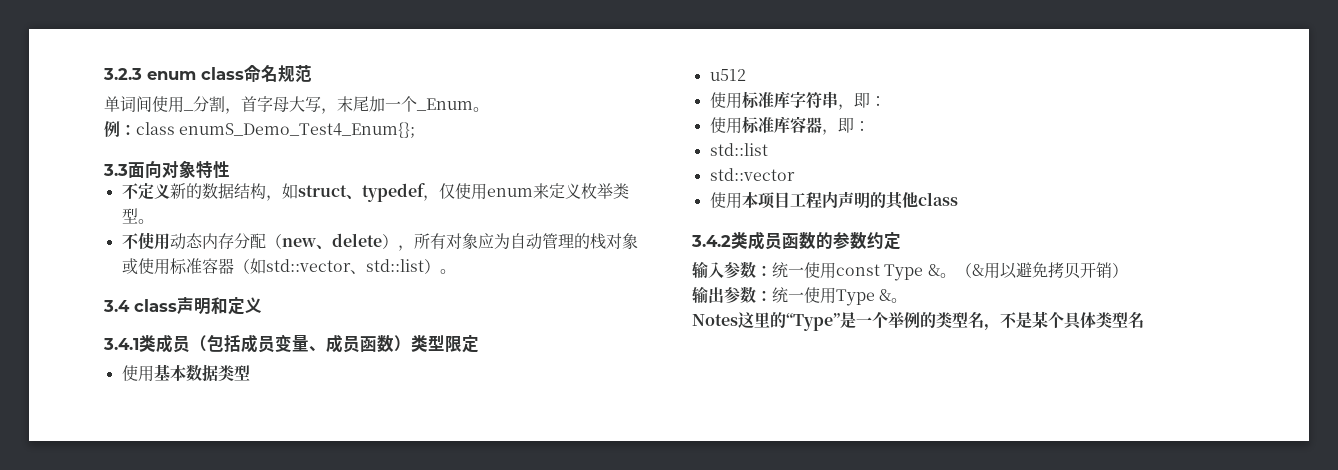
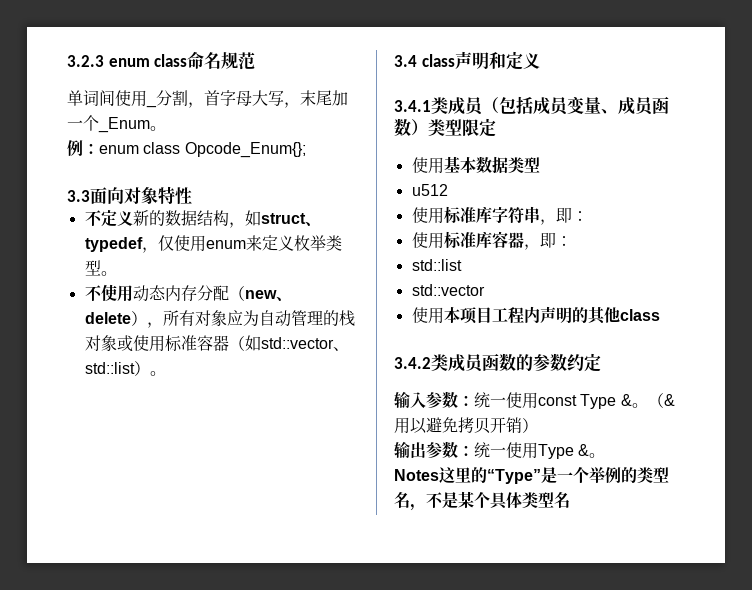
[136,122,416,138] class enumS_Demo_Test4_Enum{}; -> [99,142,306,158] enum class Opcode_Enum{};

